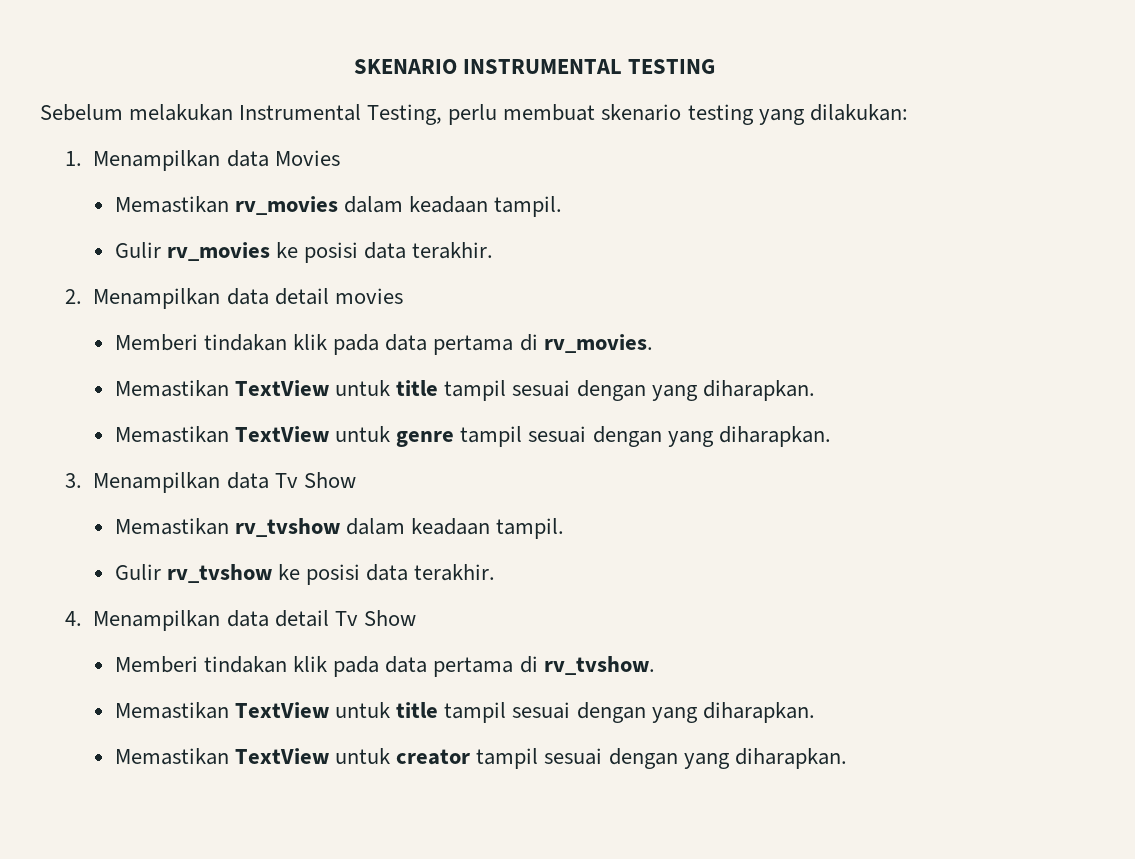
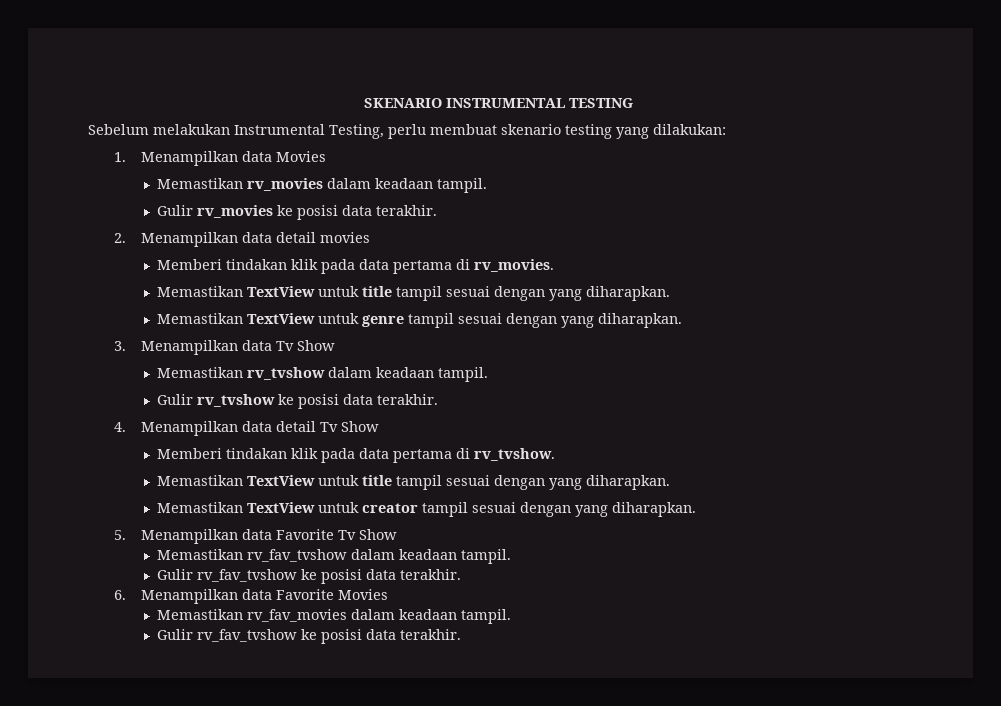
(847, 758) none -> [114,529,397,544] [156,549,511,564] [156,569,461,584] [114,589,388,604] [156,609,511,624] [156,629,461,644] // 5. Menampilkan data Favorite Tv Show // Memastikan rv_fav_tvshow dalam keadaan tampil. // Gulir rv_fav_tvshow ke posisi data terakhir. // 6. Menampilkan data Favorite Movies // Memastikan rv_fav_movies dalam keadaan tampil. // Gulir rv_fav_tvshow ke posisi data terakhir.

